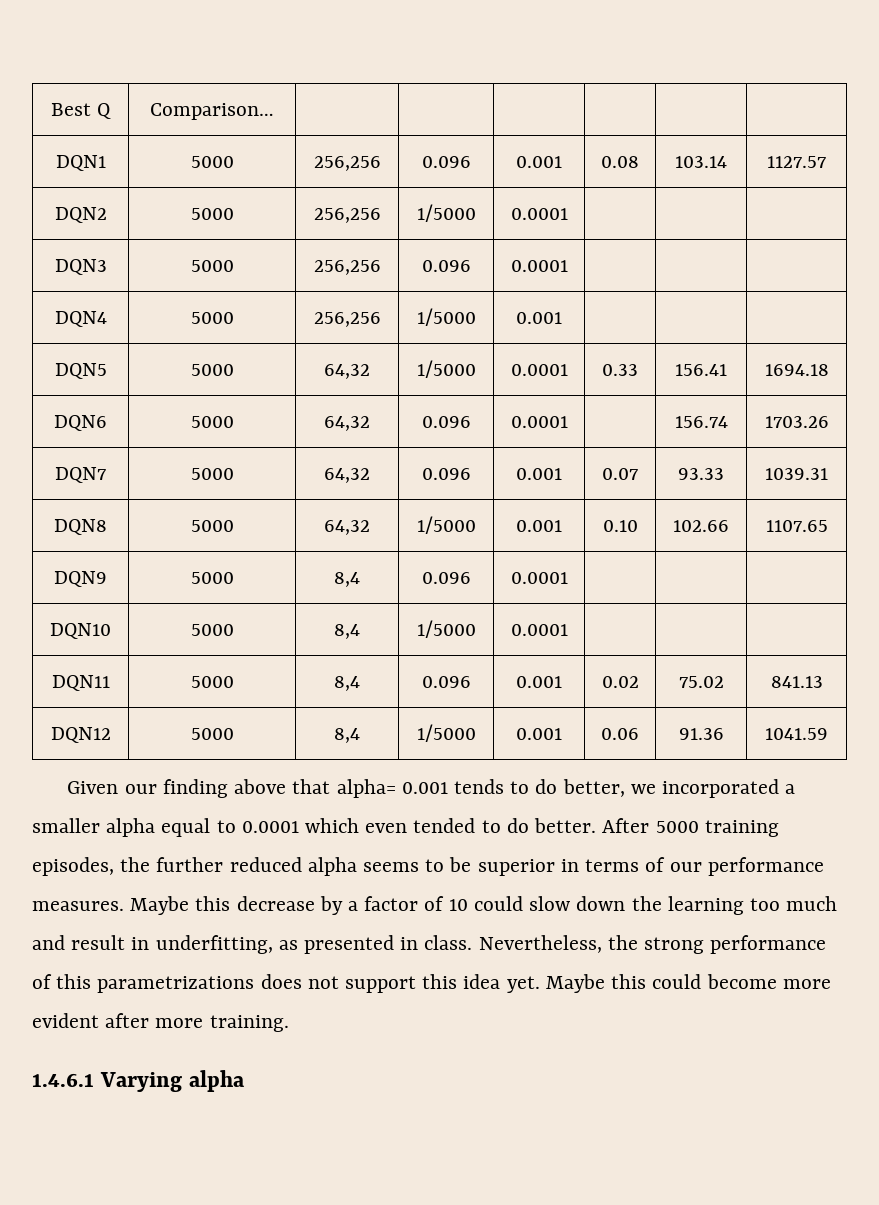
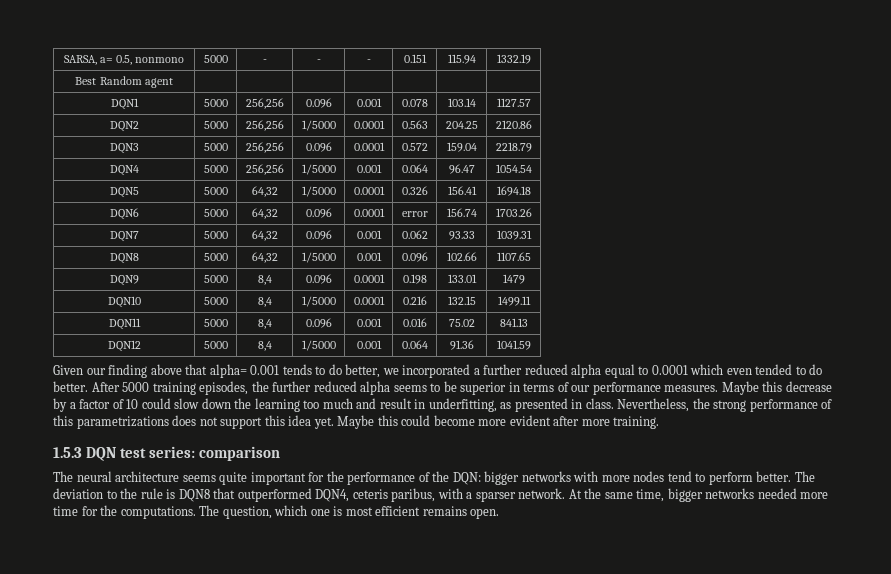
[50,103,112,119] [150,103,274,120] Best Q | Comparison… -> [63,55,185,65] [203,55,228,63] [262,59,267,63] [316,59,321,63] [366,59,371,63] [403,54,427,63] [447,54,476,64] [496,54,531,64] [75,76,173,88] SARSA, a= 0.5, nonmono | 5000 | - | - | - | 0.151 | 115.94 | 1332.19 // Best Random agent |
[601,156,639,168] 0.08 -> [401,99,428,107] 0.078
(568, 214) | | -> [401,120,428,129] [445,121,478,129] [495,120,532,129] 0.563 | 204.25 | 2120.86
(568, 266) | | -> [401,143,428,151] [446,142,477,152] [495,142,532,152] 0.572 | 159.04 | 2218.79
(562, 318) | | -> [401,164,428,173] [448,164,475,174] [495,164,532,173] 0.064 | 96.47 | 1054.54
[602,364,638,376] 0.33 -> [401,186,428,195] 0.326
(568, 422) none -> [401,211,428,217] error
[602,468,638,480] 0.07 -> [401,230,428,239] 0.062
[602,520,638,532] 0.10 -> [401,252,428,262] 0.096
(568, 578) | | -> [402,274,427,284] [447,274,477,283] [502,274,525,284] 0.198 | 133.01 | 1479
(568, 630) | | -> [402,296,427,305] [447,296,476,305] [497,296,531,306] 0.216 | 132.15 | 1499.11
[601,676,639,688] 0.02 -> [402,318,427,327] 0.016
[601,728,639,740] 0.06 -> [401,340,428,349] 0.064
[32,818,100,833] smaller -> [483,364,568,375] further reduced
[32,1070,245,1092] 1.4.6.1 Varying alpha -> [53,446,280,461] [53,471,815,485] [53,488,829,502] [53,505,500,519] 1.5.3 DQN test series: comparison // The neural architecture seems quite important for the performance of the DQN: bigger networks with more nodes tend to perform better. The deviation to the rule is DQN8 that outperformed DQN4, ceteris paribus, with a sparser network. At the same time, bigger networks needed more time for the computations. The question, which one is most efficient remains open.

